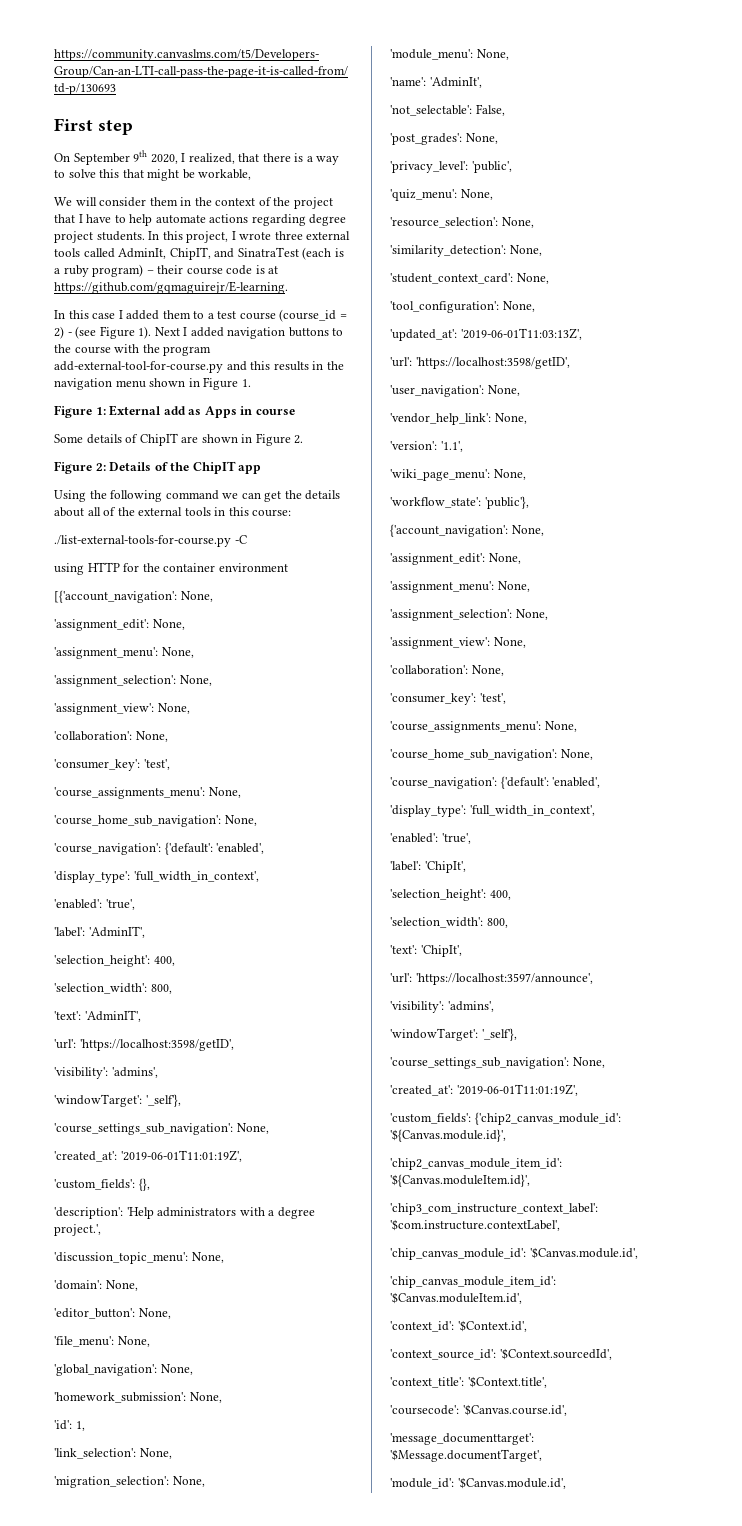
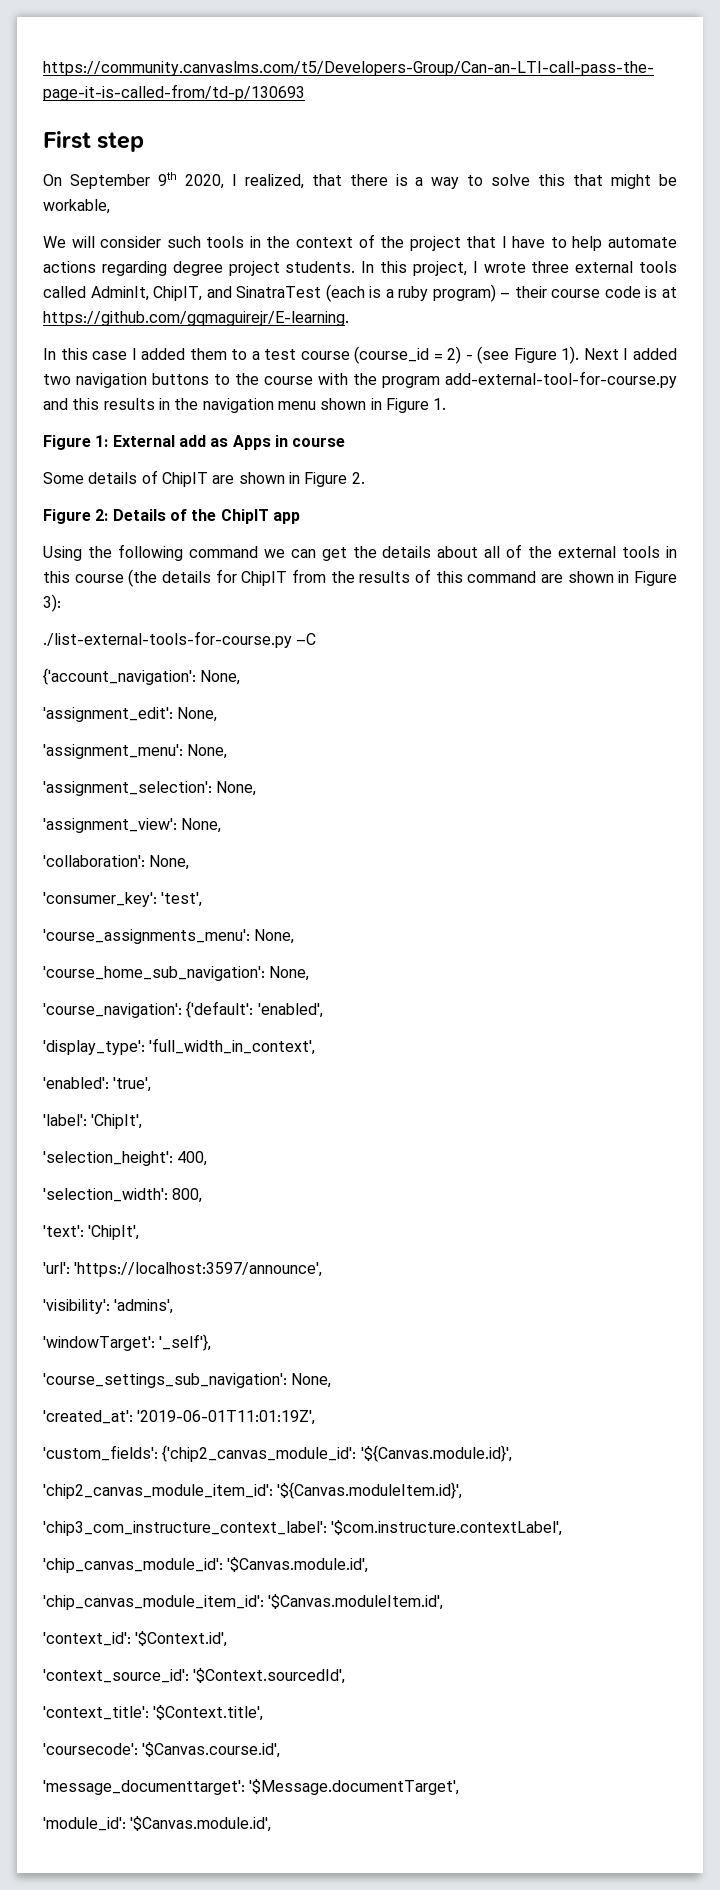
[149,197,178,206] them -> [166,236,245,248] such tools
(224, 332) none -> [43,374,71,385] two
[252,509,292,517] [54,535,247,547] [54,562,288,575] [54,590,213,603] [54,619,185,631] [54,647,194,659] [54,675,212,687] [54,703,190,715] [54,731,168,742] [54,759,170,771] [54,787,241,799] [54,815,257,827] [54,842,265,855] [54,871,259,883] [54,899,135,910] [54,926,145,938] [54,955,175,967] [54,983,172,994] [54,1010,141,1022] [54,1039,234,1051] [54,1067,158,1079] [54,1094,181,1107] [54,1123,269,1135] [54,1150,242,1162] [54,1178,150,1191] [54,1207,315,1219] [54,1224,101,1236] [54,1252,224,1264] [54,1280,138,1291] [54,1308,171,1319] [54,1336,150,1347] [54,1364,193,1376] [54,1392,222,1403] [54,1420,85,1431] [54,1448,172,1459] [54,1476,205,1488] [390,49,509,60] [390,77,482,88] [390,104,505,116] [390,133,498,145] [390,161,512,173] [390,189,493,201] [390,217,534,228] [390,245,542,257] [390,273,549,284] [390,301,535,313] [390,328,582,341] [390,357,570,369] [390,385,520,397] [390,413,527,425] [390,441,463,452] [390,469,526,481] [390,496,529,509] course: // ./list-external-tools-for-course.py -C // using HTTP for the container environment // [{'account_navigation': None, // 'assignment_edit': None, // 'assignment_menu': None, // 'assignment_selection': None, // 'assignment_view': None, // 'collaboration': None, // 'consumer_key': 'test', // 'course_assignments_menu': None, // 'course_home_sub_navigation': None, // 'course_navigation': {'default': 'enabled', // 'display_type': 'full_width_in_context', // 'enabled': 'true', // 'label': 'AdminIT', // 'selection_height': 400, // 'selection_width': 800, // 'text': 'AdminIT', // 'url': 'https://localhost:3598/getID', // 'visibility': 'admins', // 'windowTarget': '_self'}, // 'course_settings_sub_navigation': None, // 'created_at': '2019-06-01T11:01:19Z', // 'custom_fields': {}, // 'description': 'Help administrators with a degree project.', // 'discussion_topic_menu': None, // 'domain': None, // 'editor_button': None, // 'file_menu': None, // 'global_navigation': None, // 'homework_submission': None, // 'id': 1, // 'link_selection': None, // 'migration_selection': None, // 'module_menu': None, // 'name': 'AdminIt', // 'not_selectable': False, // 'post_grades': None, // 'privacy_level': 'public', // 'quiz_menu': None, // 'resource_selection': None, // 'similarity_detection': None, // 'student_context_card': None, // 'tool_configuration': None, // 'updated_at': '2019-06-01T11:03:13Z', // 'url': 'https://localhost:3598/getID', // 'user_navigation': None, // 'vendor_help_link': None, // 'version': '1.1', // 'wiki_page_menu': None, // 'workflow_state': 'public'}, -> [74,569,677,587] [43,594,61,612] [43,631,317,648] course (the details for ChipIT from the results of this command are shown in Figure 3): // ./list-external-tools-for-course.py –C

